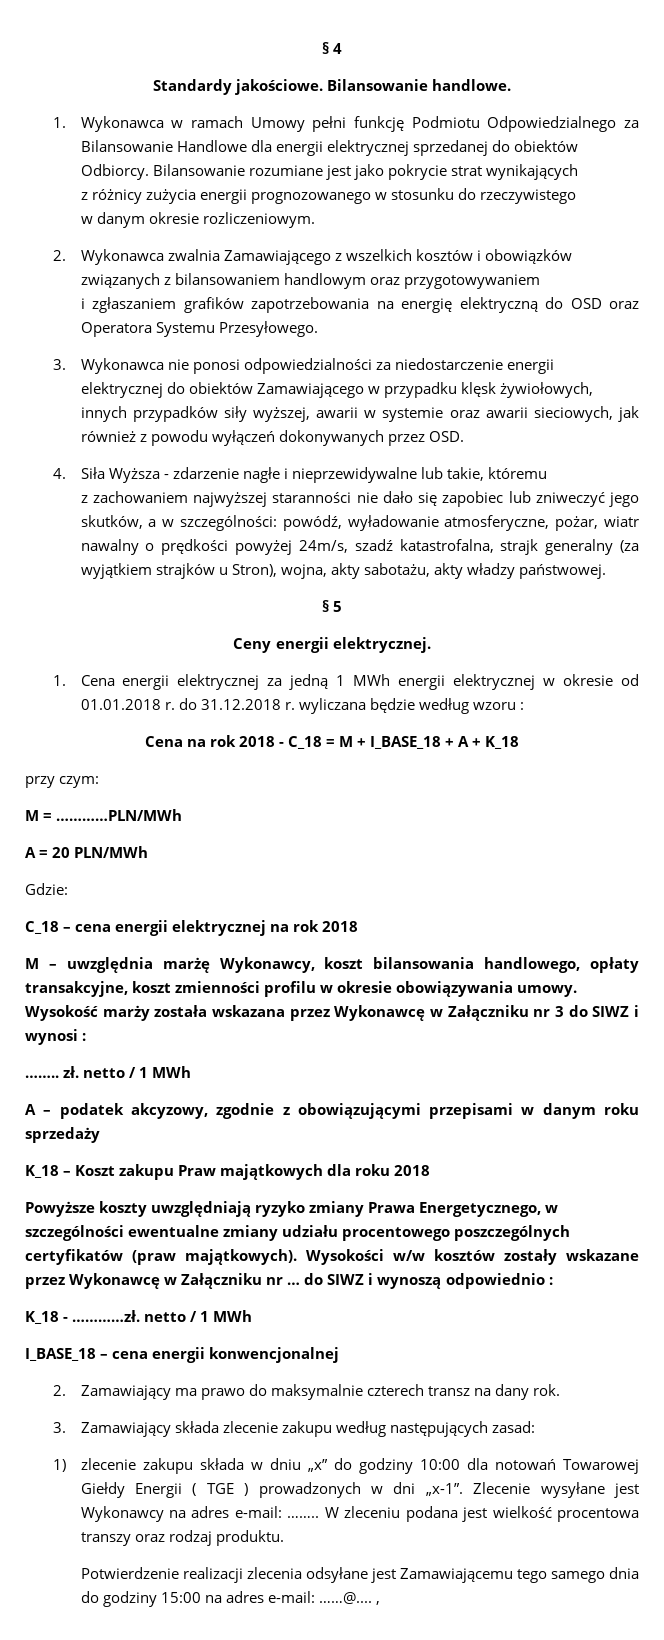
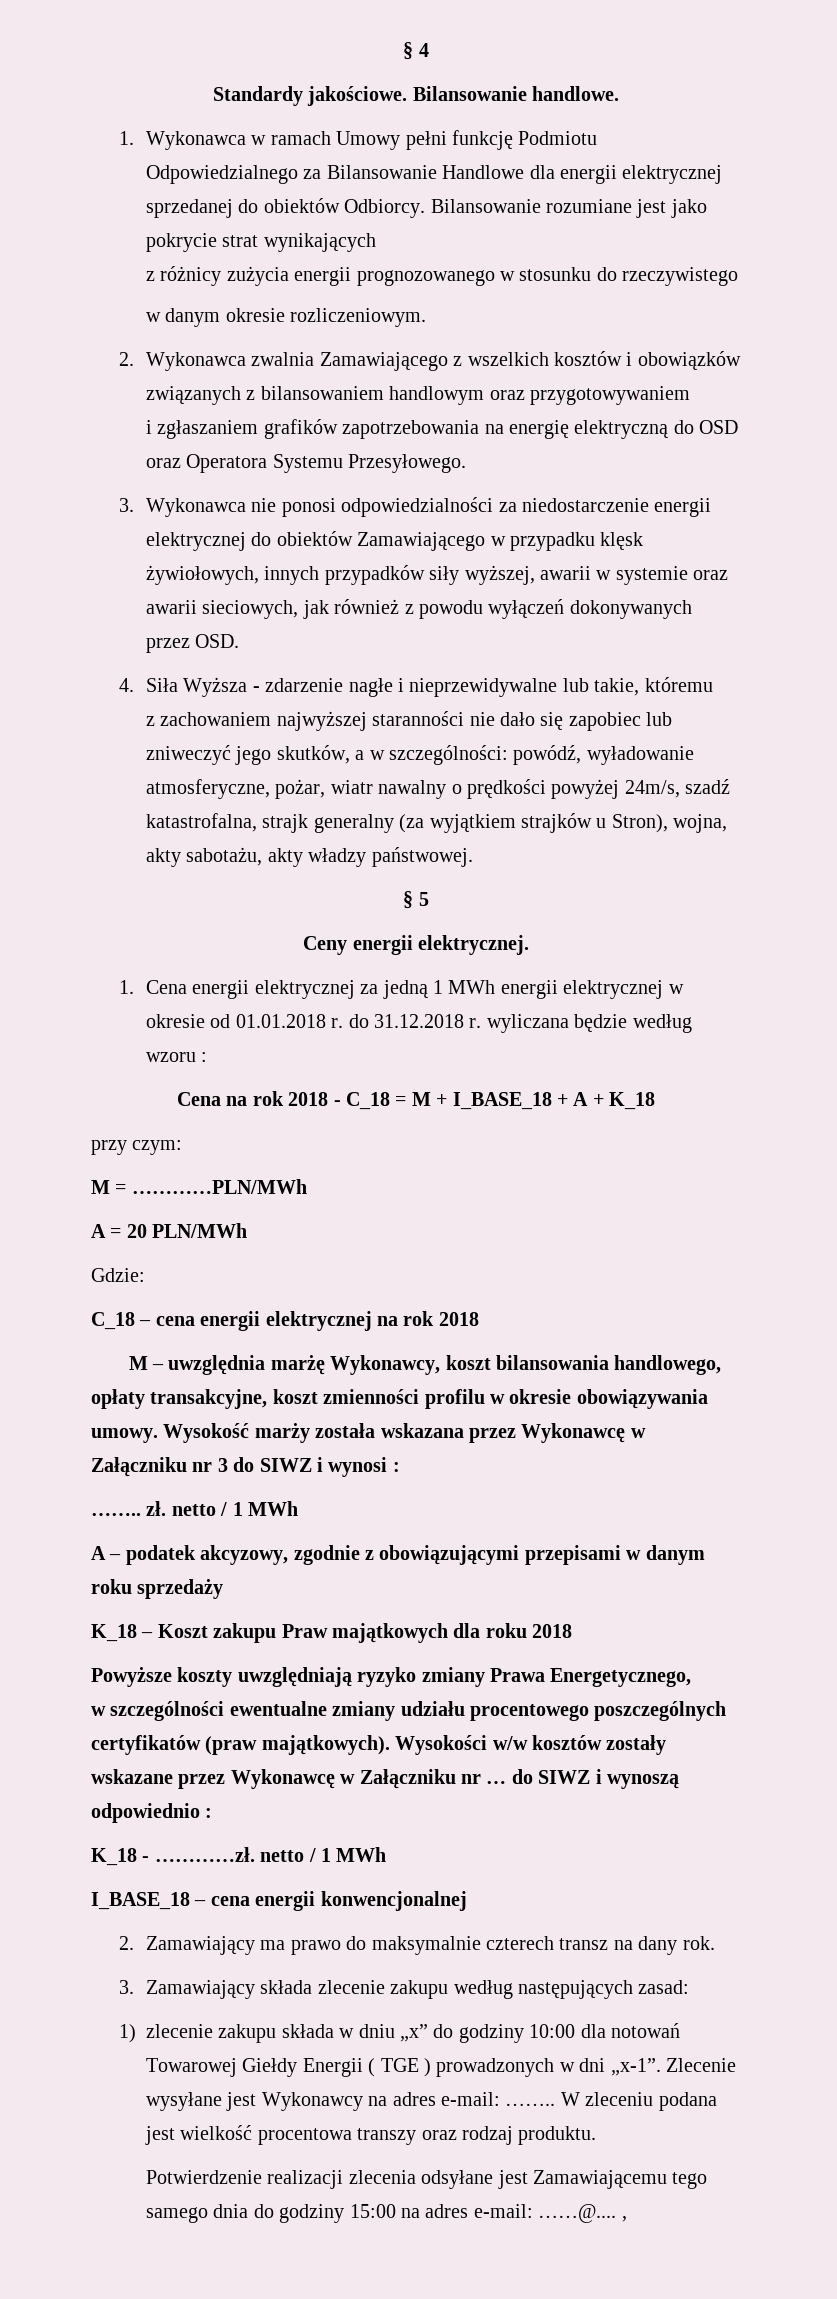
(542, 1209) none -> (692, 1677) //

